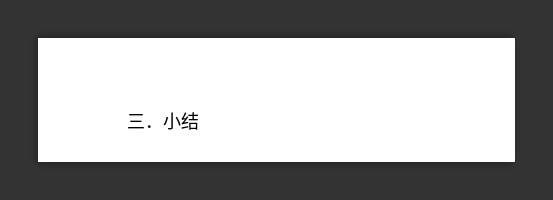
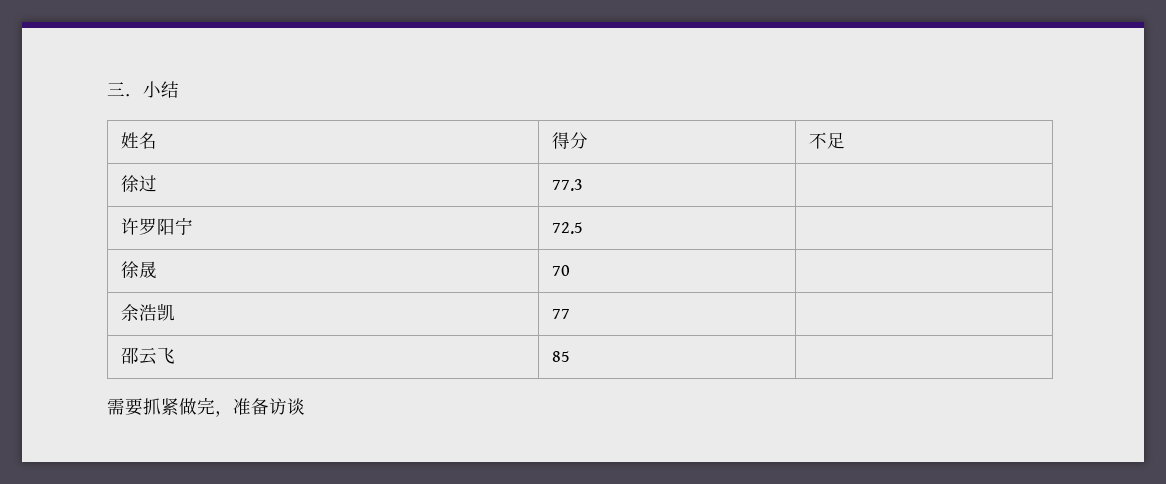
(199, 121) none -> [120,132,157,149] [551,132,588,149] [808,132,845,149] [120,175,157,193] [551,179,583,191] [120,218,193,235] [551,222,583,234] [120,261,157,279] [551,265,570,276] [120,303,175,321] [551,309,570,319] [120,347,175,365] [551,351,570,362] [107,397,305,417] // 姓名 | 得分 | 不足 // 徐过 | 77.3 | // 许罗阳宁 | 72.5 | // 徐晟 | 70 | // 余浩凯 | 77 | // 邵云飞 | 85 | // 需要抓紧做完，准备访谈

